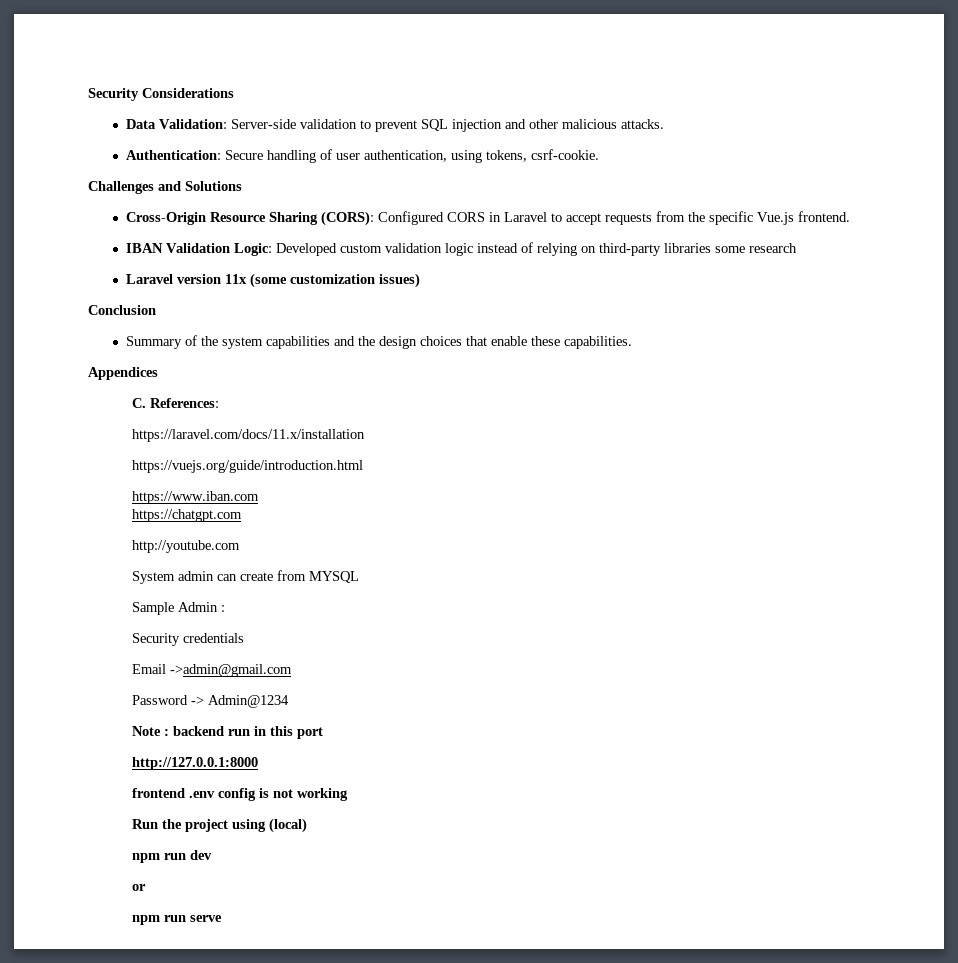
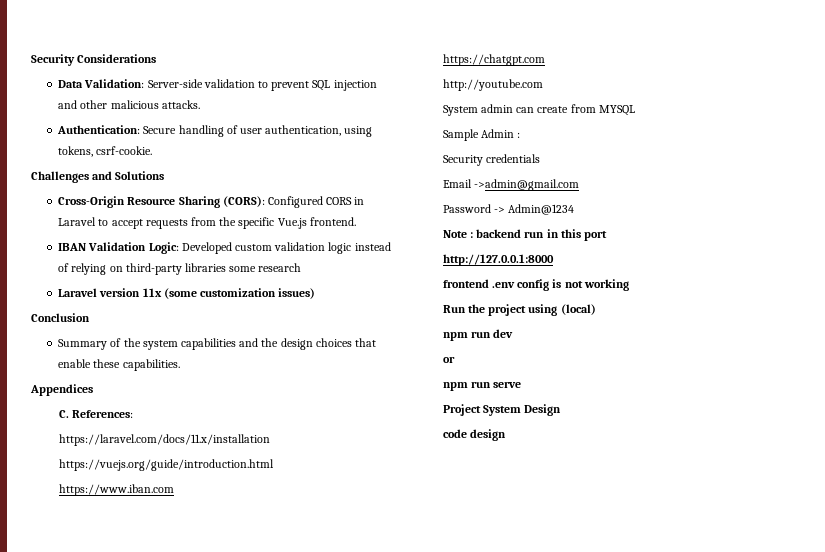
(222, 918) none -> [442,404,562,416] [442,429,506,441] // Project System Design // code design

